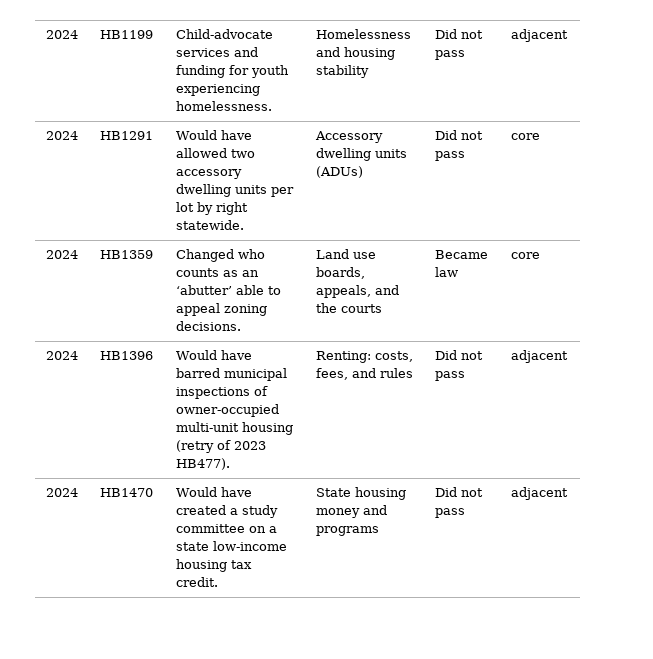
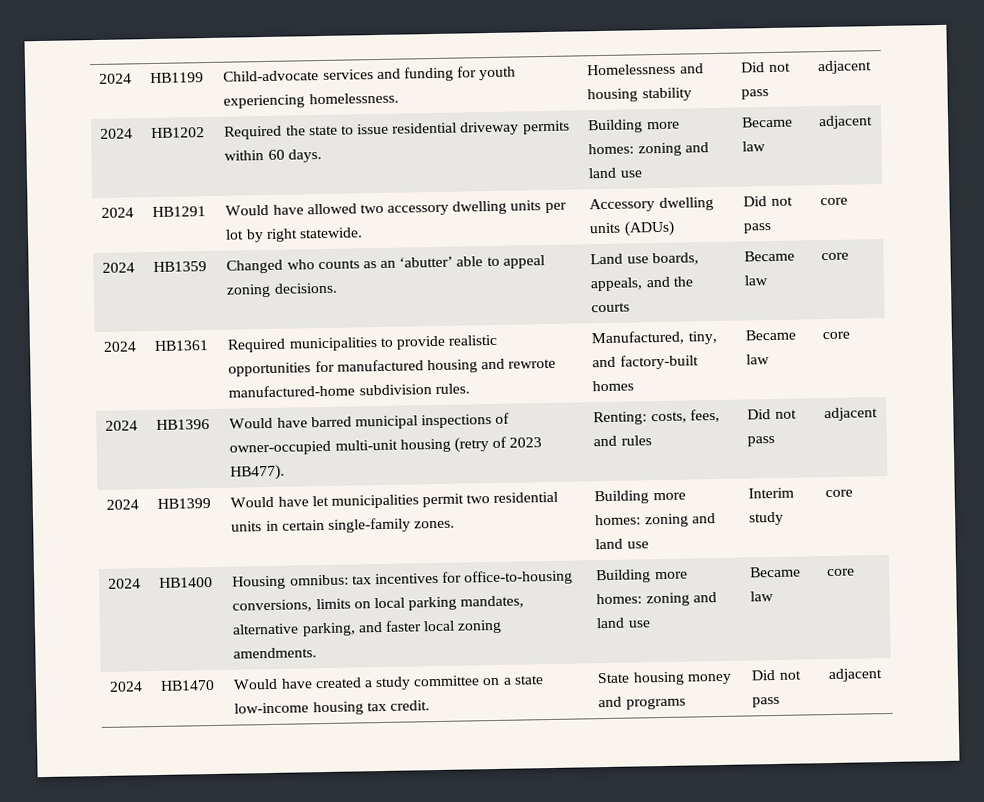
(568, 35) none -> [100,128,134,139] [151,127,206,139] [224,120,570,140] [224,148,322,163] [588,119,680,134] [588,142,709,157] [588,167,643,179] [741,116,794,128] [742,141,767,152] [818,115,874,130] // 2024 | HB1202 | Required the state to issue residential driveway permits within 60 days. | Building more homes: zoning and land use | Became law | adjacent
(540, 255) none -> [103,341,138,352] [154,340,210,351] [227,334,499,353] [228,358,557,377] [228,383,470,398] [591,330,718,346] [592,354,699,370] [592,380,635,392] [745,329,797,341] [746,354,771,365] [822,331,851,340] // 2024 | HB1361 | Required municipalities to provide realistic opportunities for manufactured housing and rewrote manufactured-home subdivision rules. | Manufactured, tiny, and factory-built homes | Became law | core
(568, 356) none -> [106,499,140,510] [157,498,212,509] [230,491,559,509] [231,517,456,533] [594,490,686,505] [595,513,716,528] [595,538,649,550] [748,487,795,499] [749,511,785,526] [825,489,854,498] [108,578,142,589] [159,576,214,588] [232,569,574,590] [232,595,525,613] [232,619,503,637] [233,647,318,659] [596,569,688,584] [596,592,717,607] [596,617,651,629] [750,566,802,578] [750,591,775,602] [827,568,856,577] // 2024 | HB1399 | Would have let municipalities permit two residential units in certain single-family zones. | Building more homes: zoning and land use | Interim study | core // 2024 | HB1400 | Housing omnibus: tax incentives for office-to-housing conversions, limits on local parking mandates, alternative parking, and faster local zoning amendments. | Building more homes: zoning and land use | Became law | core

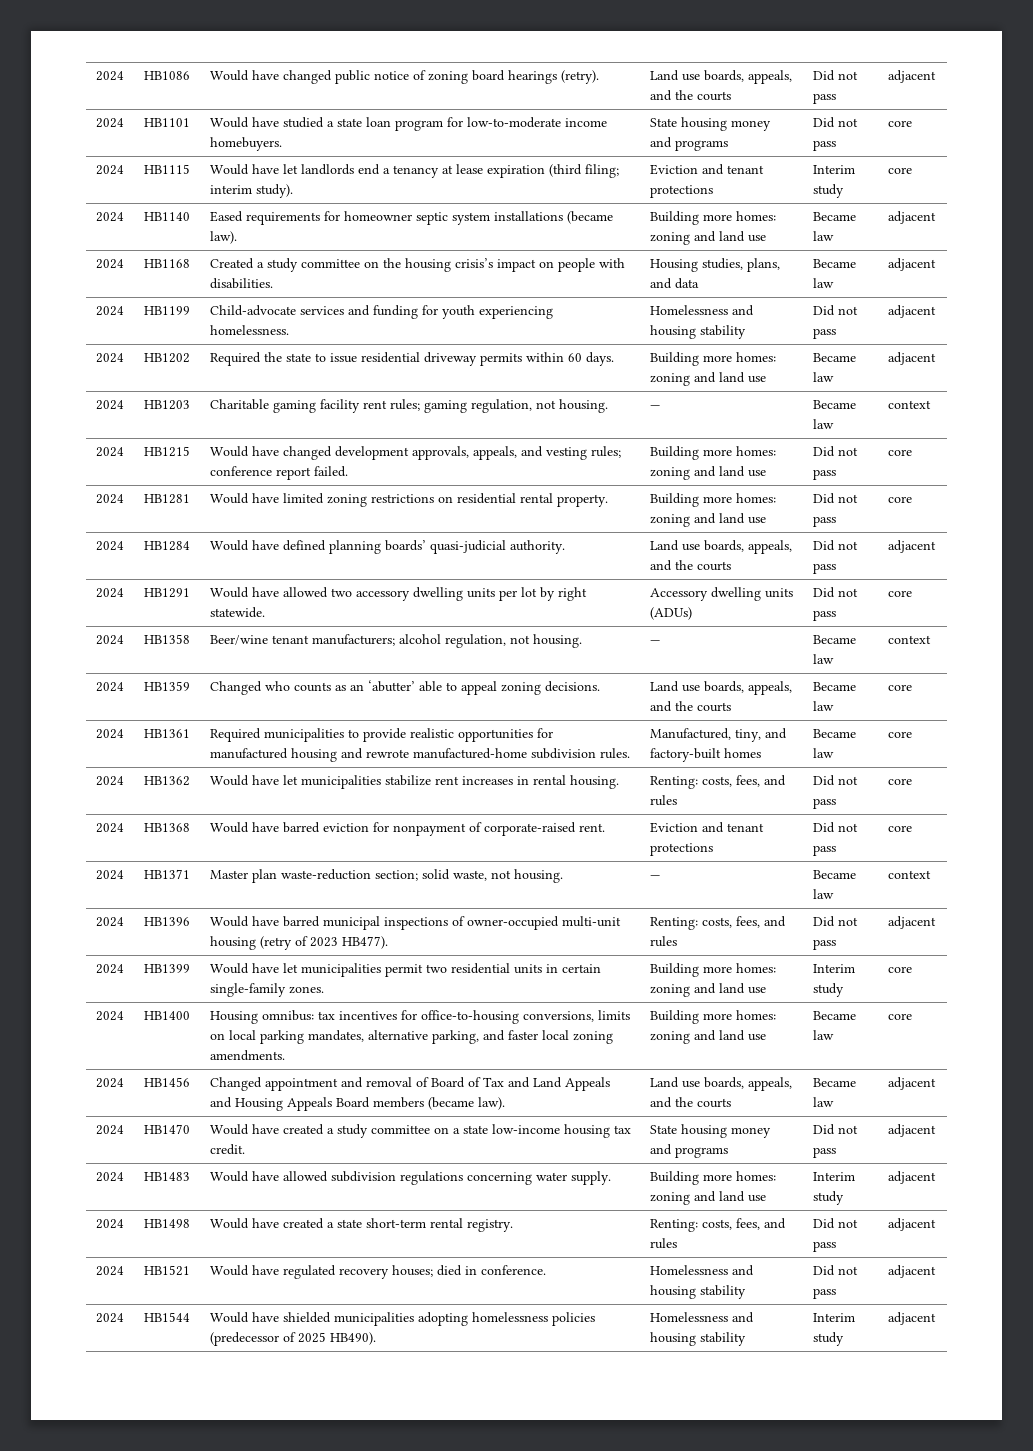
[99,73,133,84] 2024 -> [95,71,124,81] [143,71,190,80] [209,70,599,84] [649,70,792,84] [649,90,731,101] [812,70,858,81] [812,93,836,104] [887,70,936,83] [95,118,124,128] [143,118,190,127] [209,117,607,131] [209,137,282,151] [649,117,771,131] [649,137,728,151] [812,117,858,128] [812,140,836,151] [887,120,912,127] [95,165,124,175] [143,164,190,174] [209,164,619,178] [209,184,293,198] [649,164,764,175] [649,185,713,198] [812,165,855,174] [812,184,844,198] [887,167,912,174] [95,212,124,222] [143,212,190,221] [209,211,613,225] [209,231,237,244] [649,211,776,225] [649,231,766,245] [812,212,856,221] [812,231,834,241] [887,211,936,224] [95,259,124,269] [143,259,190,268] [209,258,625,272] [209,278,273,289] [649,258,780,272] [649,278,699,289] [812,259,856,268] [812,278,834,288] [887,258,936,271] [95,306,124,316] 2024 | HB1086 | Would have changed public notice of zoning board hearings (retry). | Land use boards, appeals, and the courts | Did not pass | adjacent // 2024 | HB1101 | Would have studied a state loan program for low-to-moderate income homebuyers. | State housing money and programs | Did not pass | core // 2024 | HB1115 | Would have let landlords end a tenancy at lease expiration (third filing; interim study). | Eviction and tenant protections | Interim study | core // 2024 | HB1140 | Eased requirements for homeowner septic system installations (became law). | Building more homes: zoning and land use | Became law | adjacent // 2024 | HB1168 | Created a study committee on the housing crisis’s impact on people with disabilities. | Housing studies, plans, and data | Became law | adjacent // 2024
(874, 122) none -> [95,400,124,410] [143,400,190,410] [209,399,608,413] [649,405,660,409] [812,400,856,409] [812,419,834,429] [887,400,931,409] [95,447,124,457] [143,446,190,457] [209,446,621,460] [209,466,348,480] [649,446,776,460] [649,466,766,480] [812,446,858,457] [812,469,836,480] [887,449,912,456] [95,494,124,504] [143,494,190,504] [209,493,608,507] [649,493,776,507] [649,513,766,527] [812,493,858,504] [812,516,836,527] [887,496,912,503] [95,541,124,551] [143,541,190,551] [209,540,565,554] [649,540,792,554] [649,560,731,571] [812,540,858,551] [812,563,836,574] [887,540,936,553] // 2024 | HB1203 | Charitable gaming facility rent rules; gaming regulation, not housing. | — | Became law | context // 2024 | HB1215 | Would have changed development approvals, appeals, and vesting rules; conference report failed. | Building more homes: zoning and land use | Did not pass | core // 2024 | HB1281 | Would have limited zoning restrictions on residential rental property. | Building more homes: zoning and land use | Did not pass | core // 2024 | HB1284 | Would have defined planning boards’ quasi-judicial authority. | Land use boards, appeals, and the courts | Did not pass | adjacent
(849, 201) none -> [95,635,124,645] [143,634,190,644] [209,634,582,648] [649,640,660,644] [812,635,856,644] [812,654,834,664] [887,635,931,644] // 2024 | HB1358 | Beer/wine tenant manufacturers; alcohol regulation, not housing. | — | Became law | context
(851, 335) none -> [95,776,124,786] [143,776,190,786] [209,775,619,789] [649,775,786,789] [649,795,677,806] [812,775,858,786] [812,798,836,809] [887,778,912,785] [95,823,124,833] [143,823,190,832] [209,822,605,836] [649,822,764,833] [649,843,713,856] [812,822,858,833] [812,845,836,856] [887,825,912,832] [95,870,124,880] [143,869,190,879] [209,869,563,883] [649,875,660,879] [812,870,856,879] [812,889,834,899] [887,870,931,879] // 2024 | HB1362 | Would have let municipalities stabilize rent increases in rental housing. | Renting: costs, fees, and rules | Did not pass | core // 2024 | HB1368 | Would have barred eviction for nonpayment of corporate-raised rent. | Eviction and tenant protections | Did not pass | core // 2024 | HB1371 | Master plan waste-reduction section; solid waste, not housing. | — | Became law | context
(856, 572) none -> [95,1078,124,1088] [143,1077,190,1087] [209,1077,610,1091] [209,1097,505,1111] [649,1077,792,1091] [649,1097,731,1108] [812,1078,856,1087] [812,1097,834,1107] [887,1077,936,1090] // 2024 | HB1456 | Changed appointment and removal of Board of Tax and Land Appeals and Housing Appeals Board members (became law). | Land use boards, appeals, and the courts | Became law | adjacent
(884, 675) none -> [95,1172,124,1182] [143,1172,190,1181] [209,1171,611,1185] [649,1171,776,1185] [649,1191,766,1205] [812,1172,855,1181] [812,1191,844,1205] [887,1171,936,1184] [95,1219,124,1229] [143,1219,190,1228] [209,1218,513,1232] [649,1218,786,1232] [649,1238,677,1249] [812,1218,858,1229] [812,1241,836,1252] [887,1218,936,1231] [95,1266,124,1276] [143,1265,190,1276] [209,1265,546,1279] [649,1265,754,1276] [649,1285,746,1299] [812,1265,858,1276] [812,1288,836,1299] [887,1265,936,1278] [95,1313,124,1323] [143,1312,190,1322] [209,1312,595,1326] [209,1332,376,1346] [649,1312,754,1323] [649,1332,746,1346] [812,1313,855,1322] [812,1332,844,1346] [887,1312,936,1325] // 2024 | HB1483 | Would have allowed subdivision regulations concerning water supply. | Building more homes: zoning and land use | Interim study | adjacent // 2024 | HB1498 | Would have created a state short-term rental registry. | Renting: costs, fees, and rules | Did not pass | adjacent // 2024 | HB1521 | Would have regulated recovery houses; died in conference. | Homelessness and housing stability | Did not pass | adjacent // 2024 | HB1544 | Would have shielded municipalities adopting homelessness policies (predecessor of 2025 HB490). | Homelessness and housing stability | Interim study | adjacent

